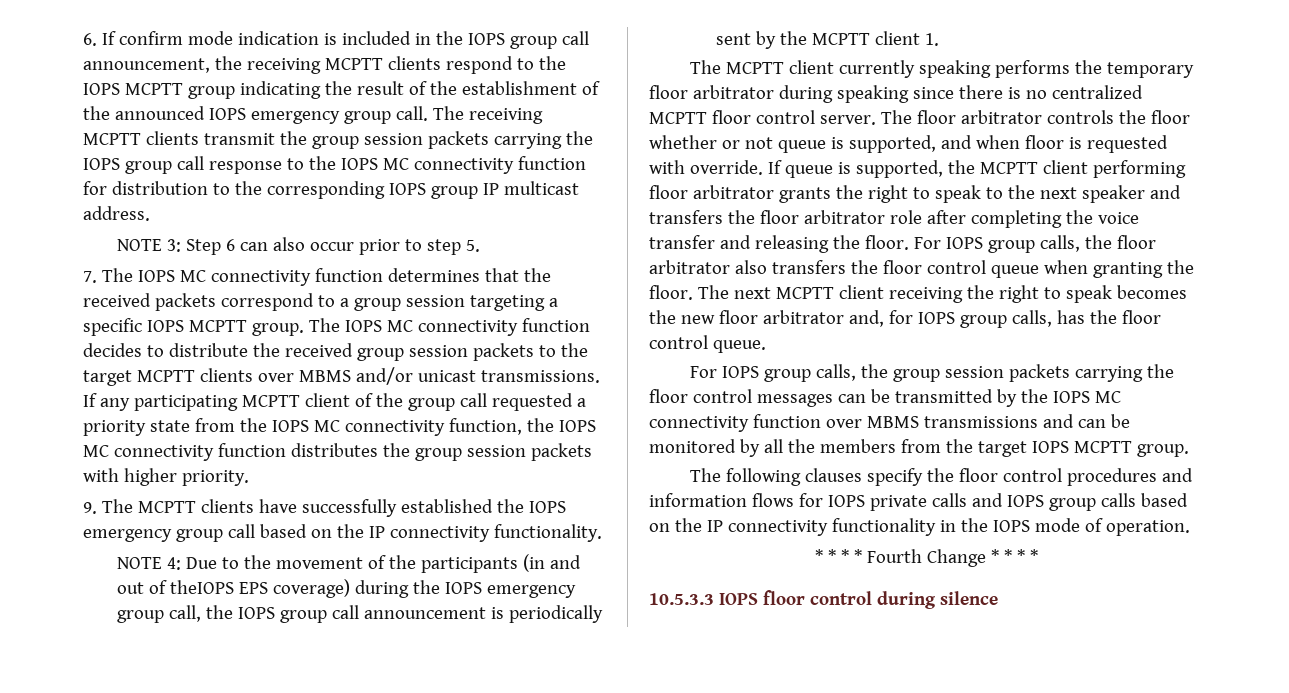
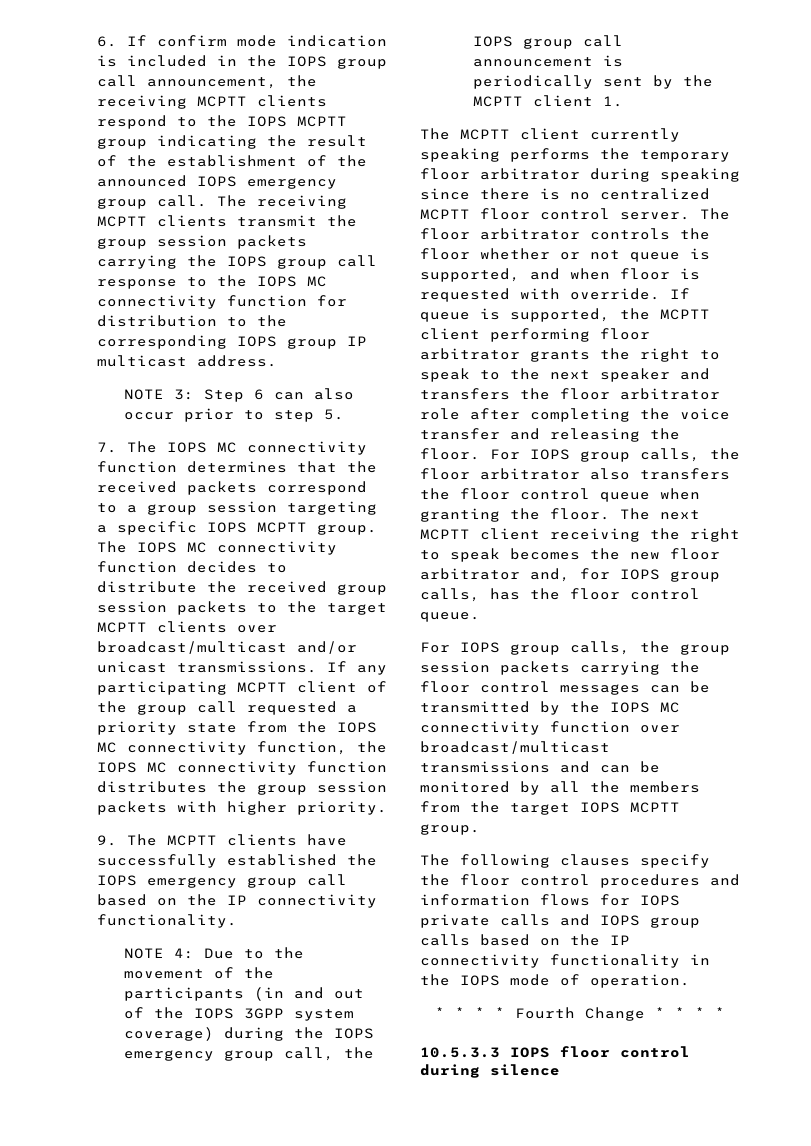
[299,370,352,382] MBMS -> [97,641,288,654] broadcast/multicast
[169,580,268,594] theIOPS EPS -> [153,1007,354,1021] the IOPS 3GPP system
[866,416,919,428] MBMS -> [420,741,610,754] broadcast/multicast

